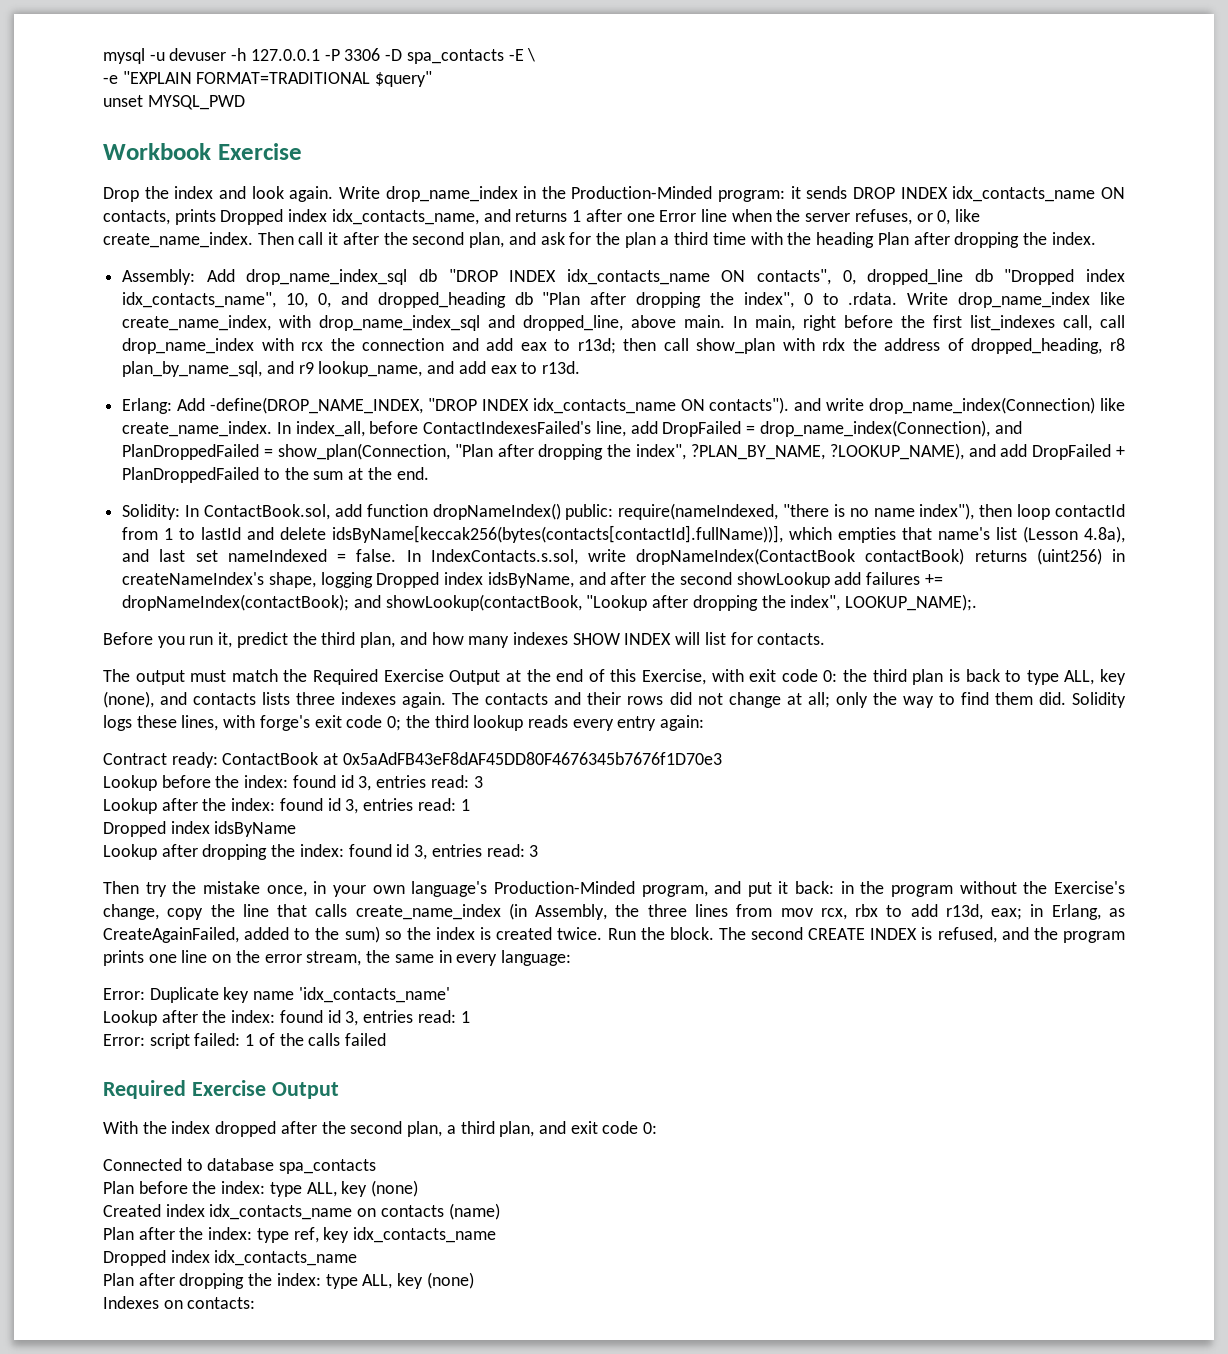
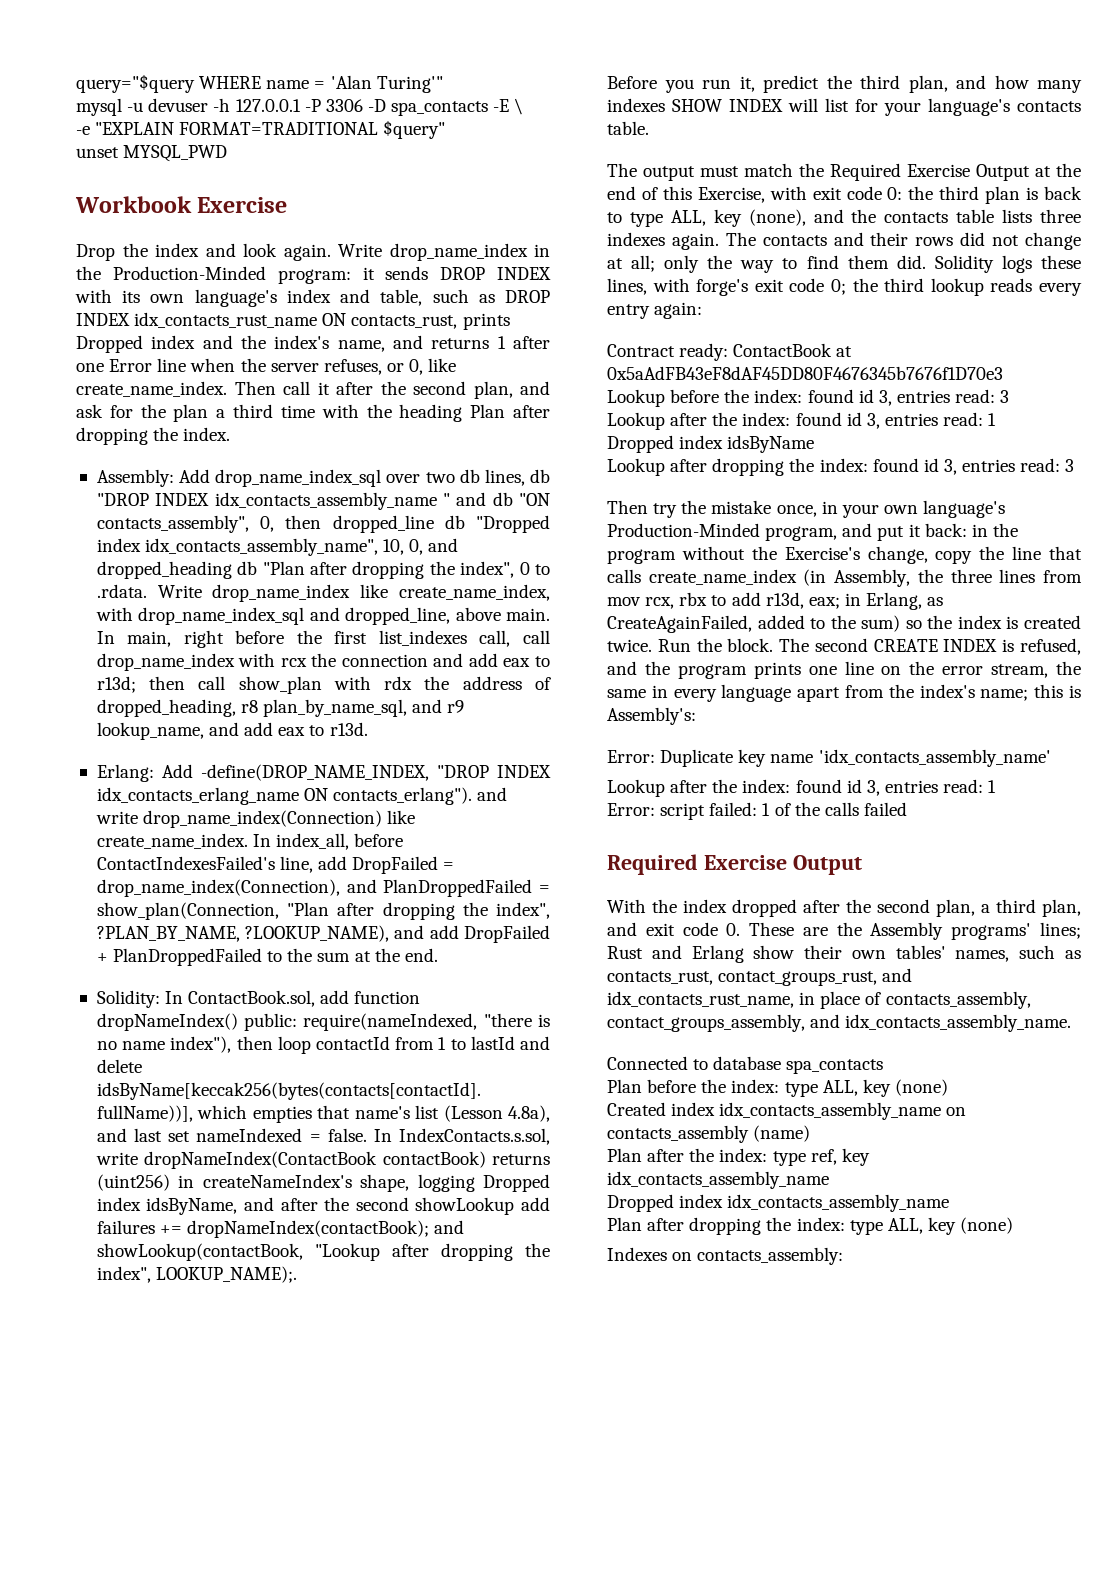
(103, 56) none -> [76,74,443,93] query="$query WHERE name = 'Alan Turing'" //
[952,186,1125,202] [103,209,479,225] idx_contacts_name ON contacts, prints Dropped index idx_contacts_name, -> [75,289,550,307] [76,312,510,330] [76,335,385,353] with its own language's index and table, such as DROP INDEX idx_contacts_rust_name ON contacts_rust, prints Dropped index and the index's name,
[419,269,856,285] db "DROP INDEX idx_contacts_name ON contacts", 0, -> [386,469,550,486] [96,492,551,510] [96,515,322,533] over two db lines, db "DROP INDEX idx_contacts_assembly_name " and db "ON contacts_assembly", 0, then
[122,292,277,308] idx_contacts_name", -> [145,538,379,556] idx_contacts_assembly_name",
[532,397,790,414] idx_contacts_name ON contacts"). -> [96,787,473,805] idx_contacts_erlang_name ON contacts_erlang").
[757,633,826,645] contacts. -> [884,98,1081,116] [607,121,649,135] your language's contacts table.
[193,693,257,705] contacts -> [851,209,995,223] the contacts table
[500,950,571,966] language: -> [721,684,1081,702] [607,707,696,725] language apart from the index's name; this is Assembly's:
[298,987,450,1003] 'idx_contacts_name' -> [818,749,1051,767] 'idx_contacts_assembly_name'
[643,1122,658,1134] 0: -> [726,922,1081,940] [607,945,1081,963] [607,968,913,986] [607,991,1031,1009] [607,1014,1072,1032] 0. These are the Assembly programs' lines; Rust and Erlang show their own tables' names, such as contacts_rust, contact_groups_rust, and idx_contacts_rust_name, in place of contacts_assembly, contact_groups_assembly, and idx_contacts_assembly_name.
[209,1204,444,1220] idx_contacts_name on contacts -> [719,1102,967,1120] [607,1125,749,1143] idx_contacts_assembly_name on contacts_assembly
[353,1227,497,1243] [103,1250,358,1266] idx_contacts_name // Dropped index idx_contacts_name -> [607,1171,829,1189] [607,1194,950,1212] idx_contacts_assembly_name // Dropped index idx_contacts_assembly_name
[187,1297,256,1309] contacts: -> [697,1247,844,1265] contacts_assembly:

